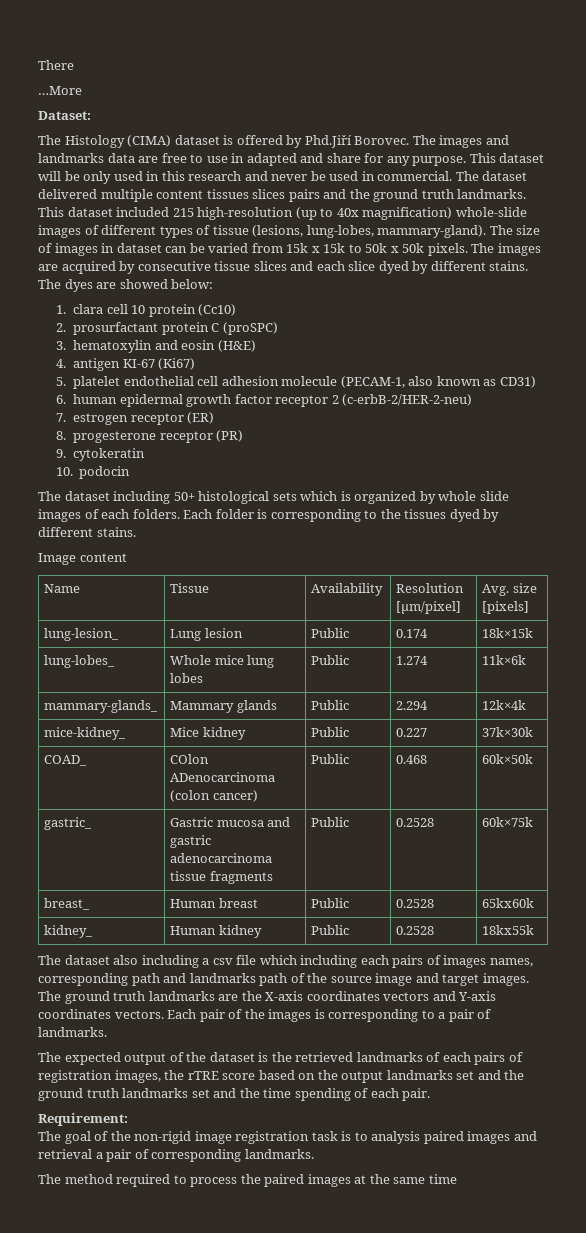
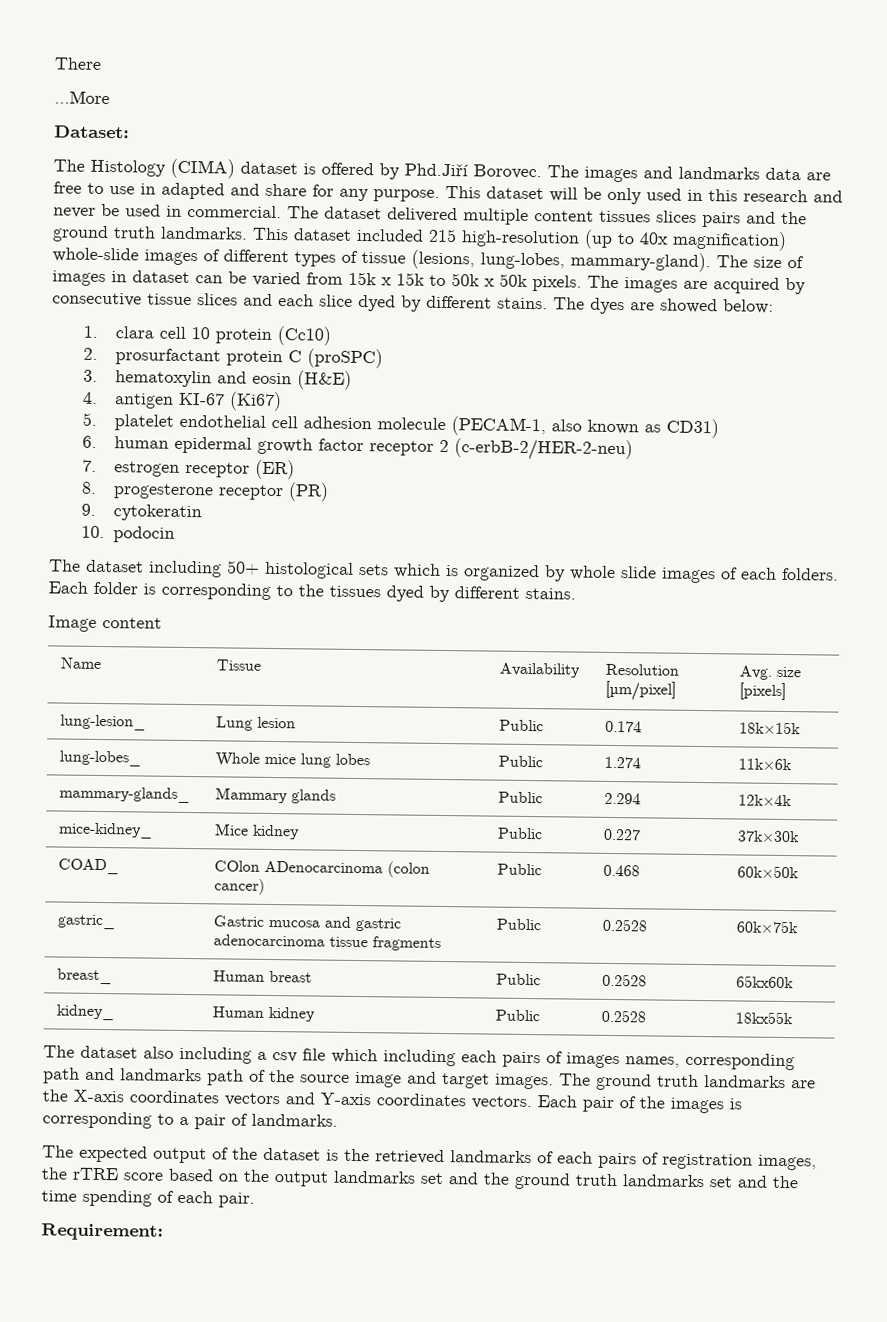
[38,1131,537,1144] [38,1149,314,1162] [38,1174,457,1187] // The goal of the non-rigid image registration task is to analysis paired images and retrieval a pair of corresponding landmarks. // The method required to process the paired images at the same time -> (164, 1232) none

